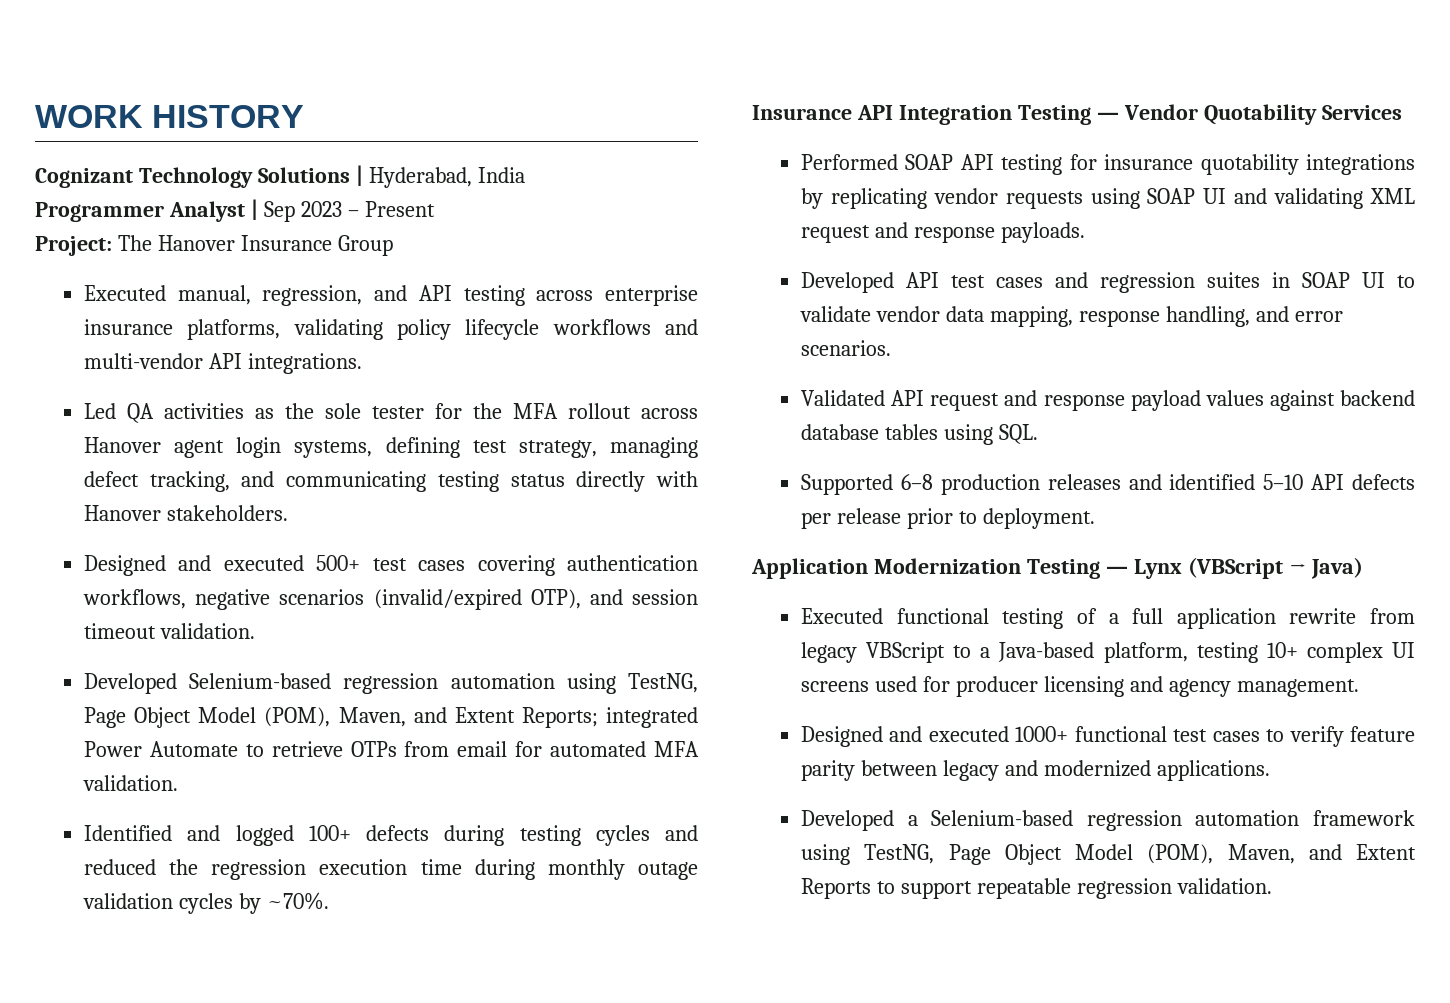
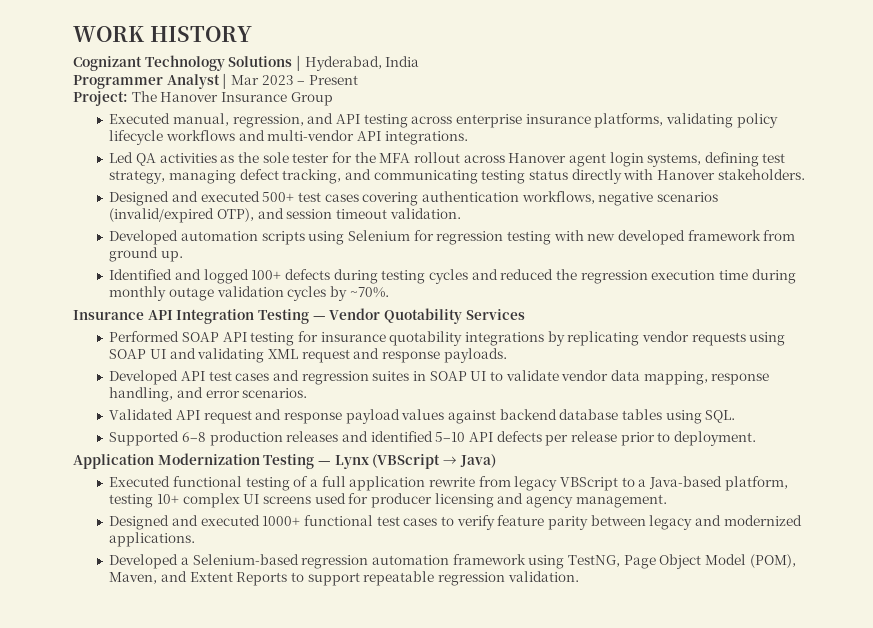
[263,201,295,222] Sep -> [230,75,259,85] Mar
[189,673,698,694] [83,707,699,728] [83,741,699,757] [82,775,178,791] Selenium-based regression automation using TestNG, Page Object Model (POM), Maven, and Extent Reports; integrated Power Automate to retrieve OTPs from email for automated MFA validation. -> [181,230,796,245] [109,247,184,262] automation scripts using Selenium for regression testing with new developed framework from ground up.

